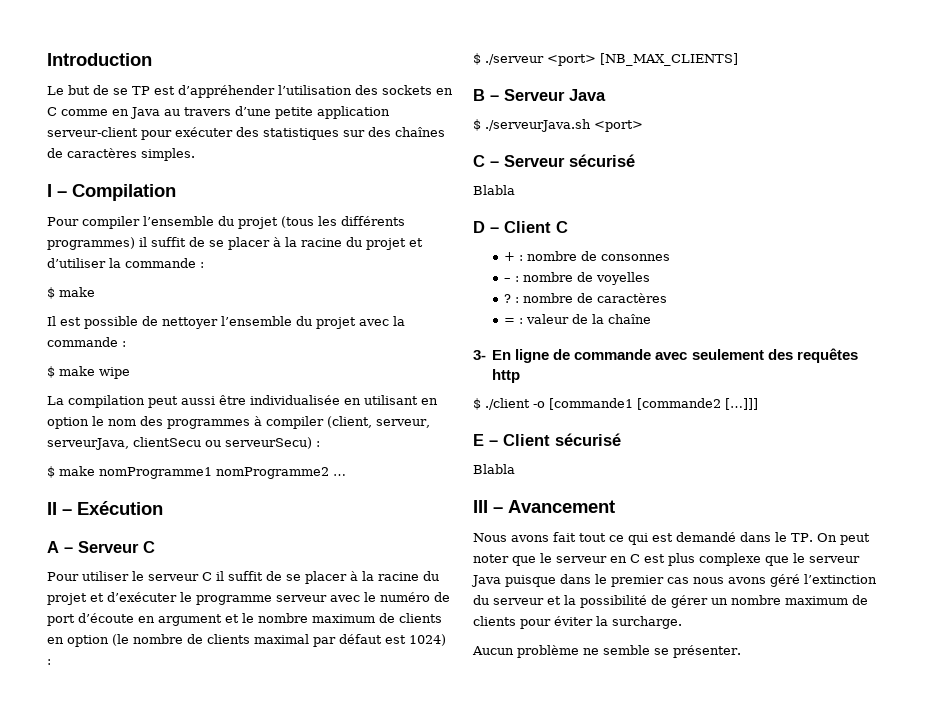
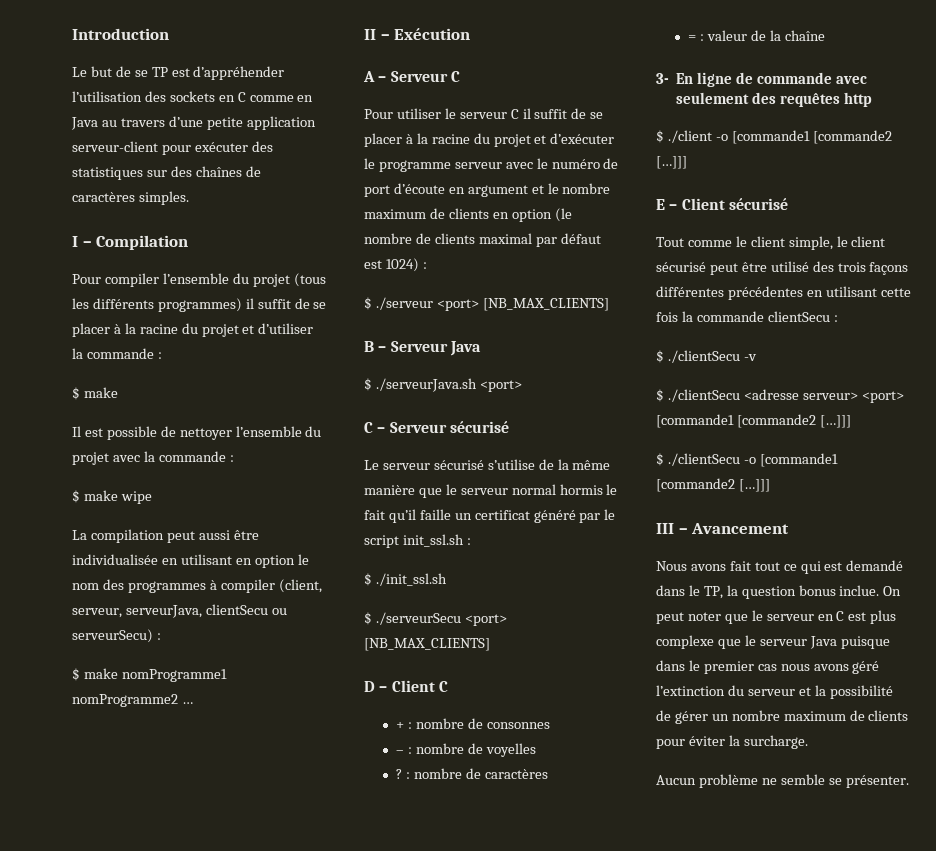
[473,185,515,195] Blabla -> [364,459,611,470] [364,484,618,498] [364,509,616,523] [364,534,471,548] [364,573,447,586] [364,612,507,626] [364,638,490,651] Le serveur sécurisé s’utilise de la même manière que le serveur normal hormis le fait qu’il faille un certificat généré par le script init_ssl.sh : // $ ./init_ssl.sh // $ ./serveurSecu <port> [NB_MAX_CLIENTS]
[473,464,515,474] Blabla -> [656,236,886,250] [656,261,909,275] [656,286,911,300] [656,311,838,322] [656,350,757,363] [656,389,904,403] [656,414,851,428] [656,453,838,467] [656,478,770,492] Tout comme le client simple, le client sécurisé peut être utilisé des trois façons différentes précédentes en utilisant cette fois la commande clientSecu : // $ ./clientSecu -v // $ ./clientSecu <adresse serveur> <port> [commande1 [commande2 […]]] // $ ./clientSecu -o [commande1 [commande2 […]]]
[791,533,813,542] TP. -> [703,585,880,599] TP, la question bonus inclue.

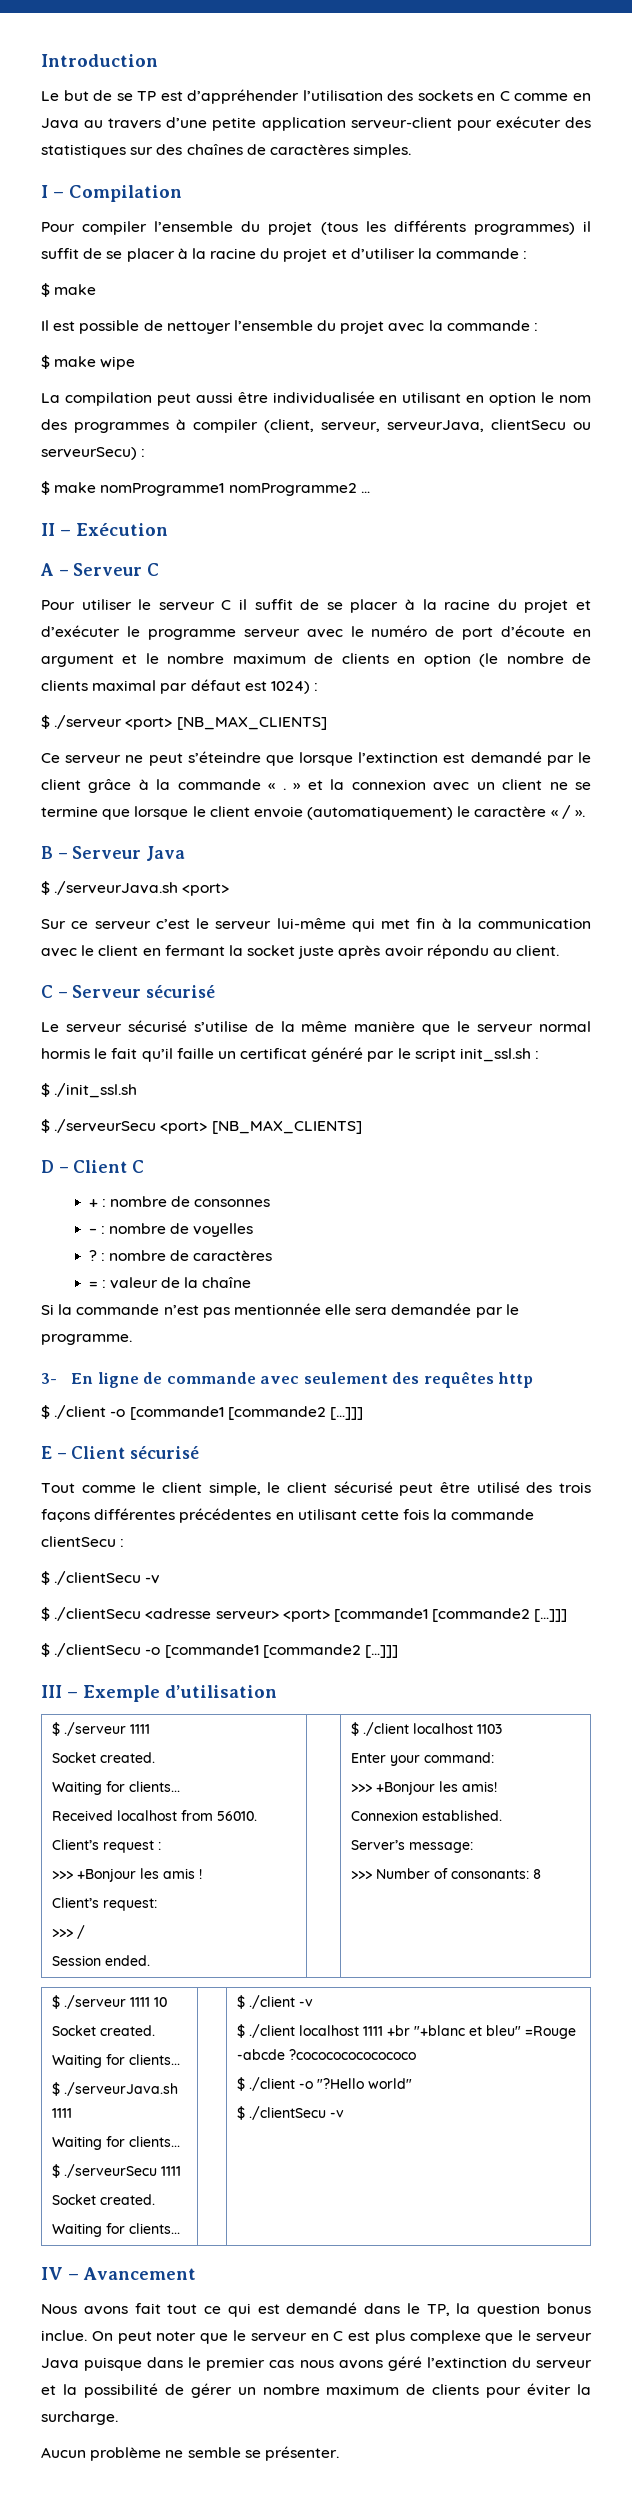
(609, 304) none -> [41,751,591,766] [41,779,591,793] [41,805,586,820] // Ce serveur ne peut s’éteindre que lorsque l’extinction est demandé par le client grâce à la commande « . » et la connexion avec un client ne se termine que lorsque le client envoie (automatiquement) le caractère « / ».
(522, 386) none -> [41,918,591,932] [41,944,560,959] // Sur ce serveur c’est le serveur lui-même qui met fin à la communication avec le client en fermant la socket juste après avoir répondu au client.
(825, 35) none -> [41,1303,519,1318] [41,1334,132,1345] // Si la commande n’est pas mentionnée elle sera demandée par le programme.
(688, 531) none -> [83,1685,277,1702] [51,1722,150,1736] [51,1752,155,1763] [51,1781,180,1795] [51,1810,257,1821] [51,1839,161,1853] [51,1868,202,1882] [51,1897,157,1911] [51,1925,85,1939] [51,1955,150,1966] [350,1722,502,1736] [350,1752,494,1766] [350,1781,497,1795] [350,1810,502,1821] [350,1840,473,1853] [350,1868,541,1879] [51,1995,167,2009] [51,2025,155,2036] [51,2054,180,2068] [51,2082,178,2096] [51,2108,72,2118] [51,2136,180,2150] [51,2164,181,2178] [51,2194,155,2205] [51,2223,180,2237] [236,1995,313,2009] [236,2024,576,2039] [236,2049,416,2060] [236,2077,412,2091] [236,2106,344,2120] [41,2267,79,2280] Exemple d’utilisation // $ ./serveur 1111 // Socket created. // Waiting for clients... // Received localhost from 56010. // Client’s request : // >>> +Bonjour les amis ! // Client’s request: // >>> / // Session ended. | | $ ./client localhost 1103 // Enter your command: // >>> +Bonjour les amis! // Connexion established. // Server’s message: // >>> Number of consonants: 8 // $ ./serveur 1111 10 // Socket created. // Waiting for clients... // $ ./serveurJava.sh 1111 // Waiting for clients... // $ ./serveurSecu 1111 // Socket created. // Waiting for clients... | | $ ./client -v // $ ./client localhost 1111 +br "+blanc et bleu" =Rouge -abcde ?cocococococococo // $ ./client -o "?Hello world" // $ ./clientSecu -v // IV –

